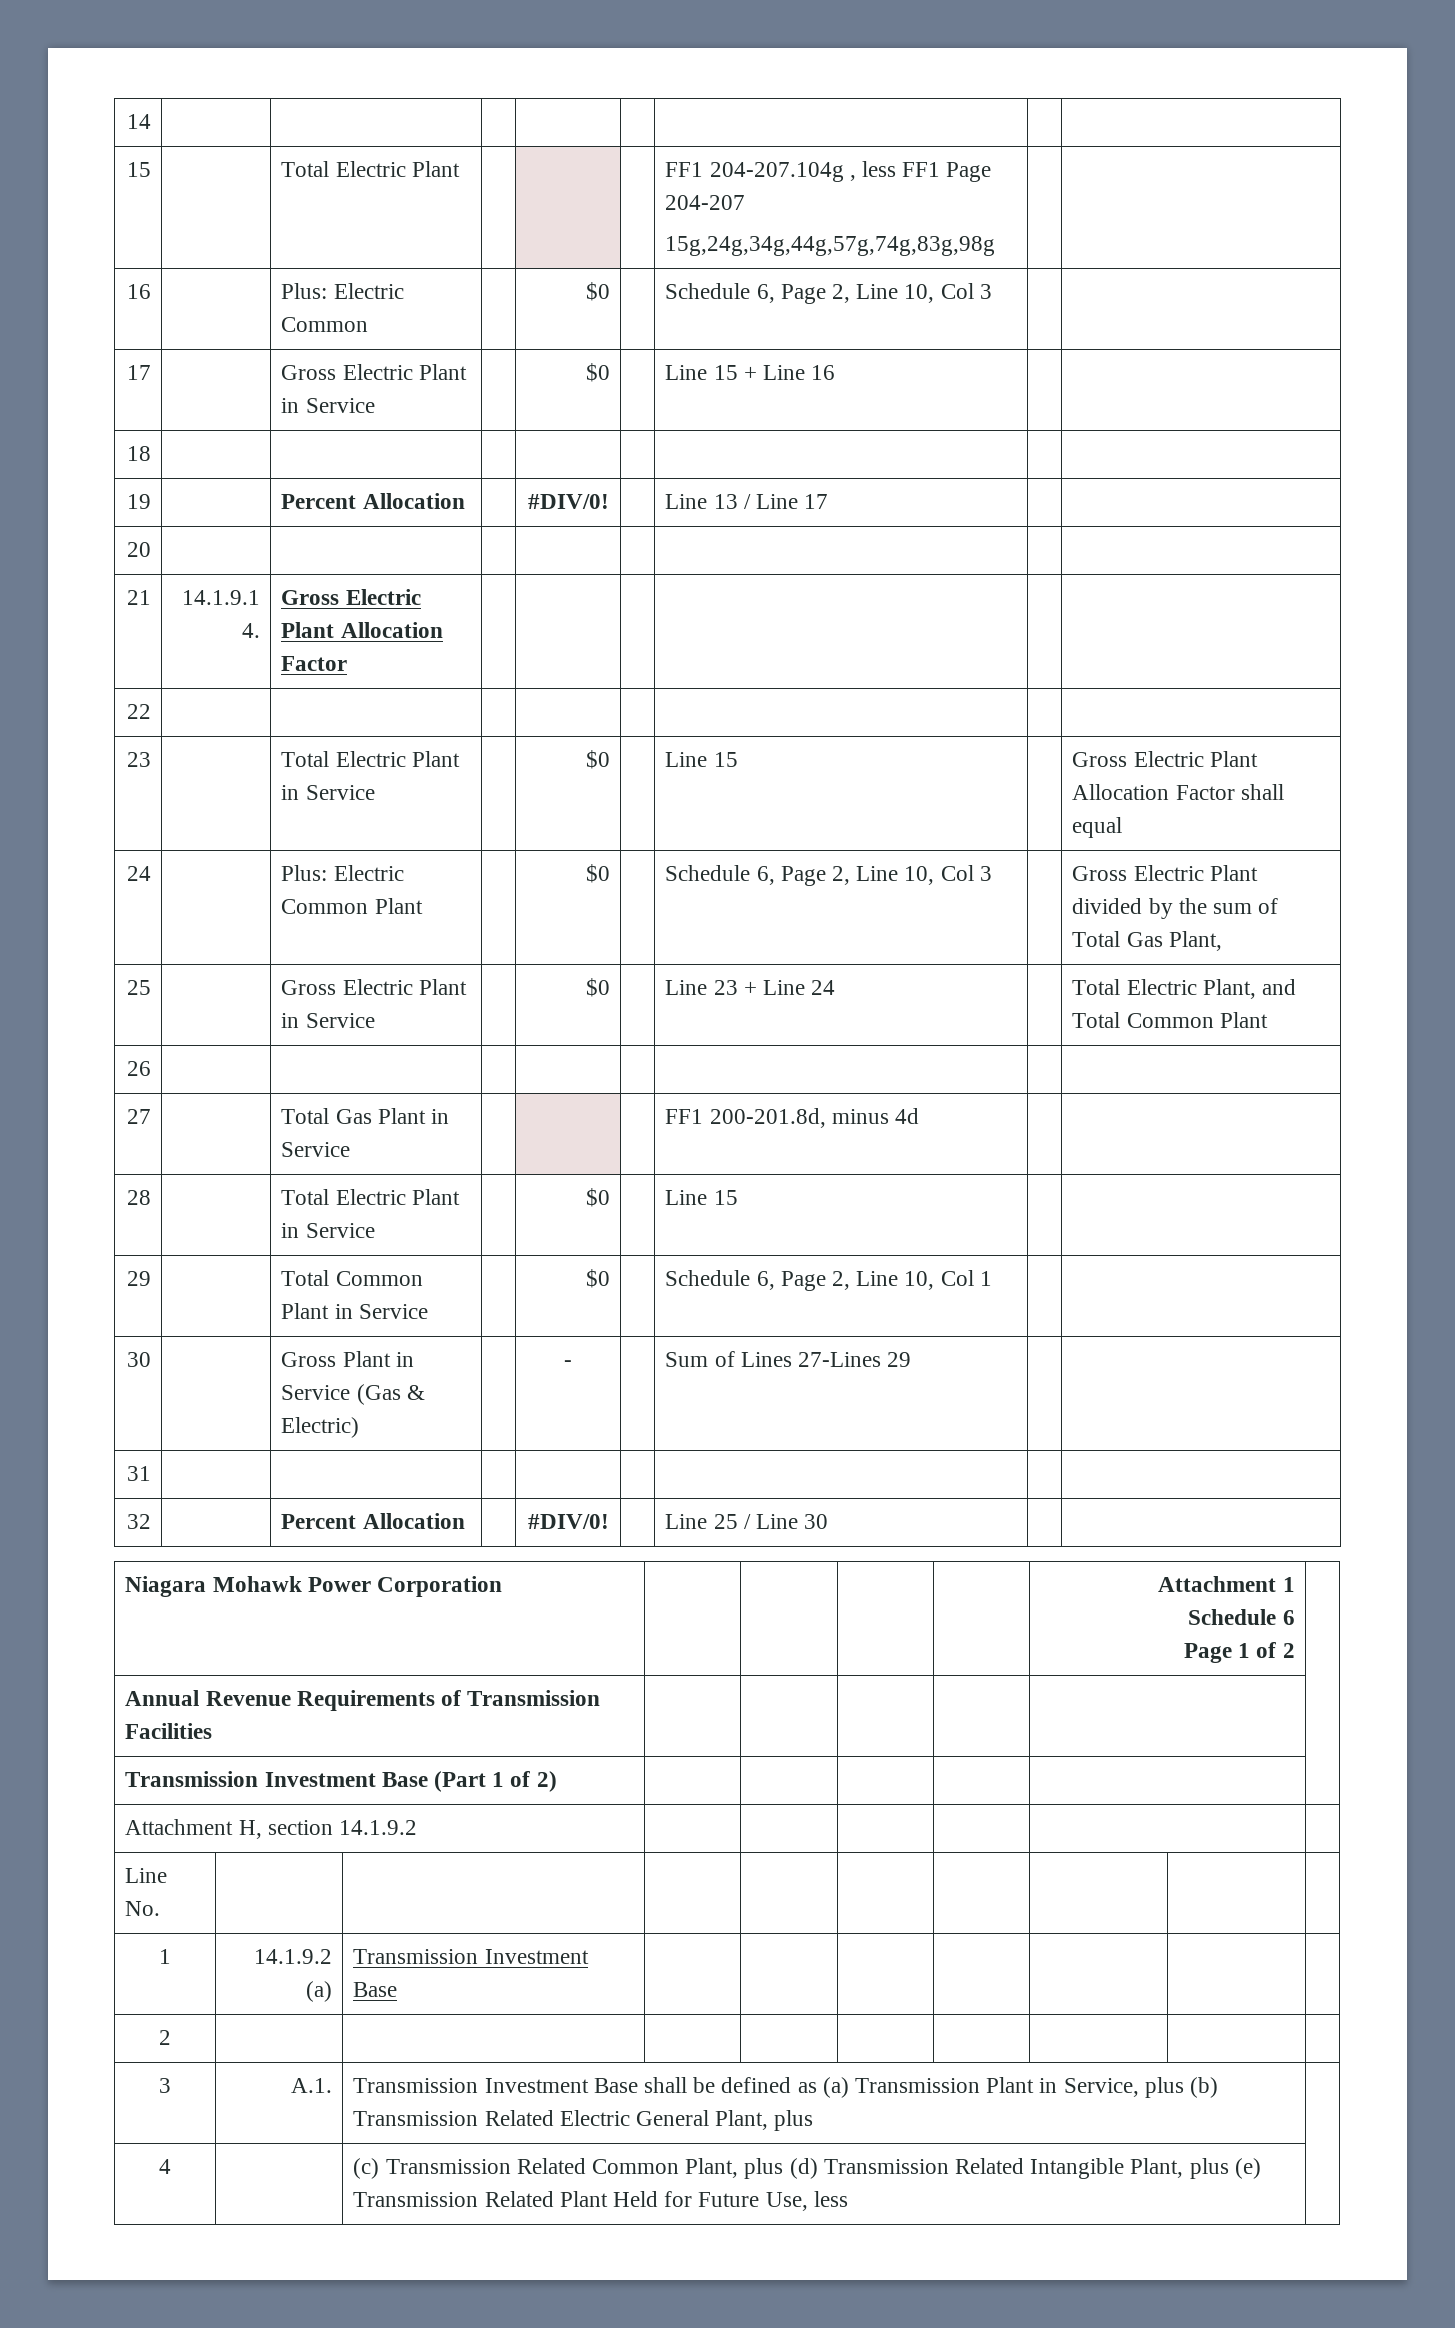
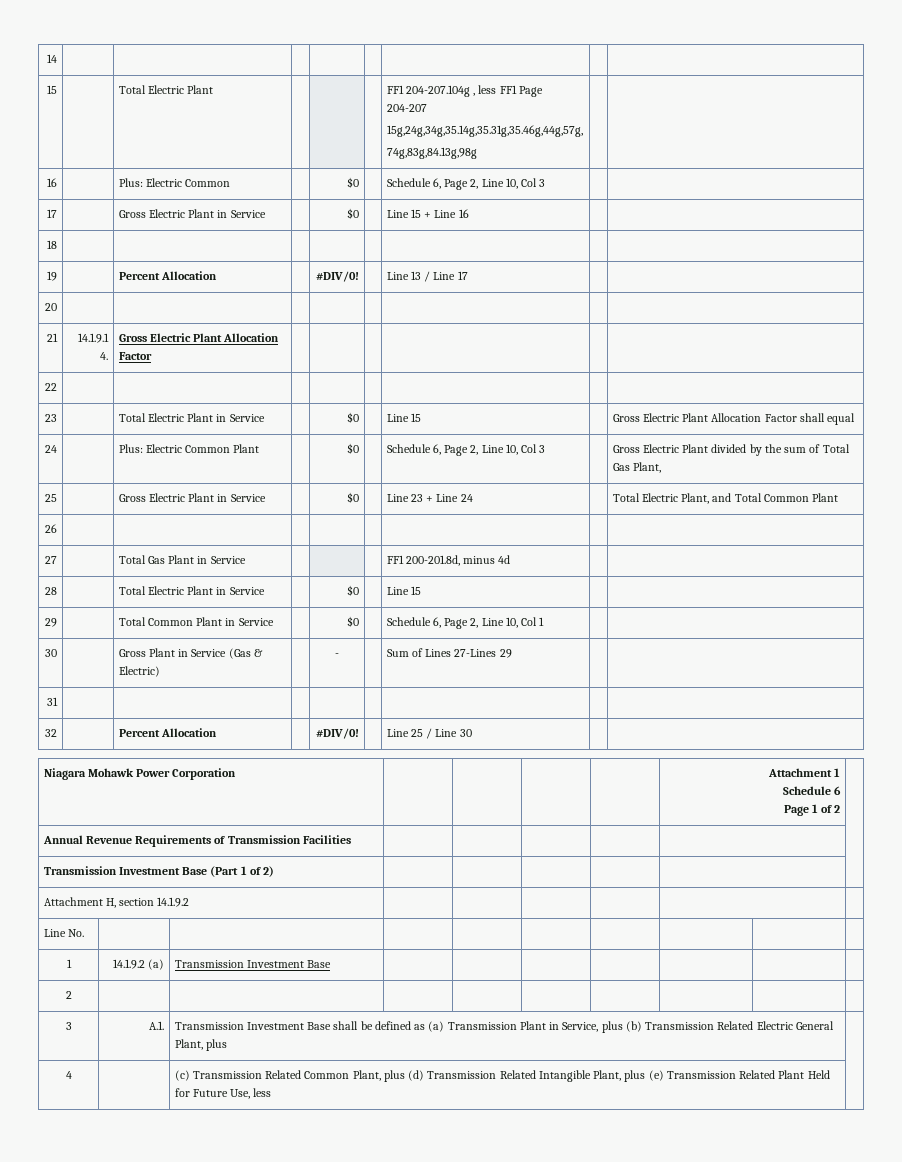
[665,236,996,256] 15g,24g,34g,44g,57g,74g,83g,98g -> [386,125,583,137] [386,147,477,159] 15g,24g,34g,35.14g,35.31g,35.46g,44g,57g, // 74g,83g,84.13g,98g

